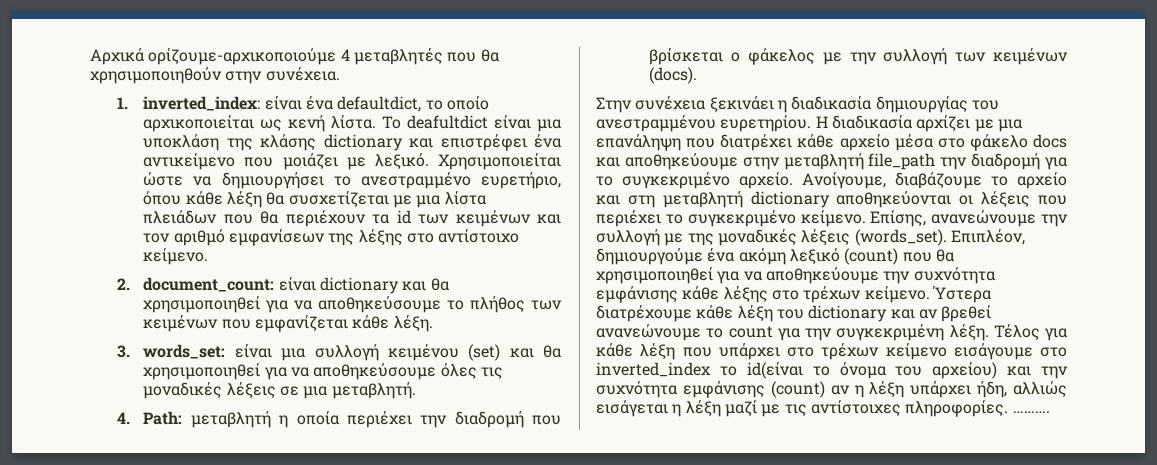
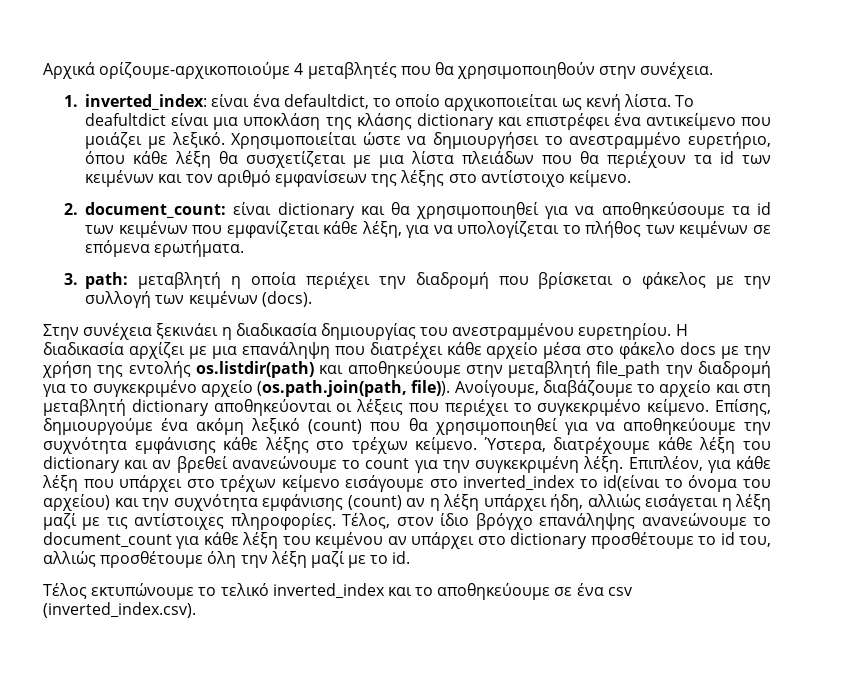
[447,296,526,313] το πλήθος -> [731,202,771,215] τα id
[393,315,433,332] [116,344,561,361] [143,363,503,380] [143,382,416,399] [116,411,183,425] λέξη. // 3. words_set: είναι μια συλλογή κειμένου (set) και θα χρησιμοποιηθεί για να αποθηκεύσουμε όλες τις μοναδικές λέξεις σε μια μεταβλητή. // 4. Path: -> [361,221,772,238] [85,240,245,257] [63,272,129,289] λέξη, για να υπολογίζεται το πλήθος των κειμένων σε επόμενα ερωτήματα. // 3. path:
(1067, 141) none -> [721,346,772,359] [42,361,314,378] με την χρήση της εντολής os.listdir(path)
[739,172,793,189] αρχείο. -> [200,380,451,397] αρχείο (os.path.join(path, file)).
[931,210,1068,227] [596,229,1025,246] ανανεώνουμε την συλλογή με της μοναδικές λέξεις (words_set). Επιπλέον, -> (771, 407) none
[931,286,991,303] Ύστερα -> [483,437,546,454] Ύστερα,
[993,324,1040,340] Τέλος -> [628,456,703,471] Επιπλέον,
[1012,411,1050,413] ………. -> [342,513,771,530] [43,532,771,549] [43,551,411,568] [43,583,633,600] [43,602,196,618] Τέλος, στον ίδιο βρόγχο επανάληψης ανανεώνουμε το document_count για κάθε λέξη του κειμένου αν υπάρχει στο dictionary προσθέτουμε το id του, αλλιώς προσθέτουμε όλη την λέξη μαζί με το id. // Τέλος εκτυπώνουμε το τελικό inverted_index και το αποθηκεύουμε σε ένα csv (inverted_index.csv).

